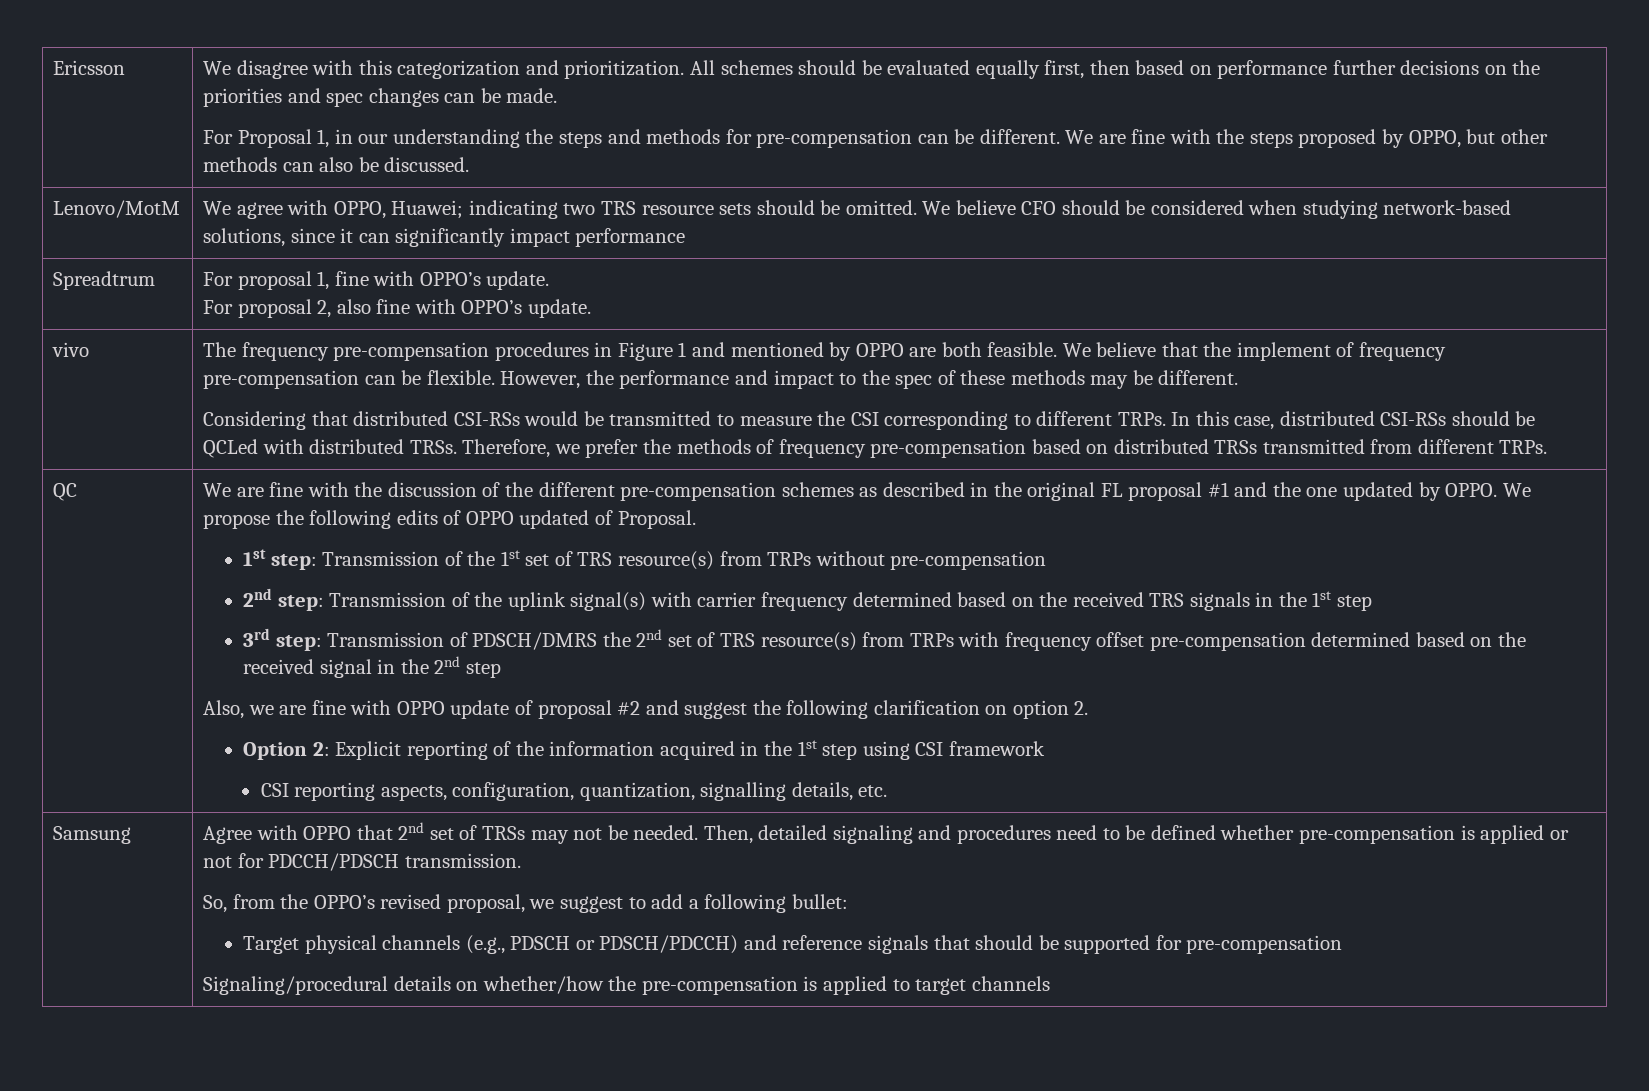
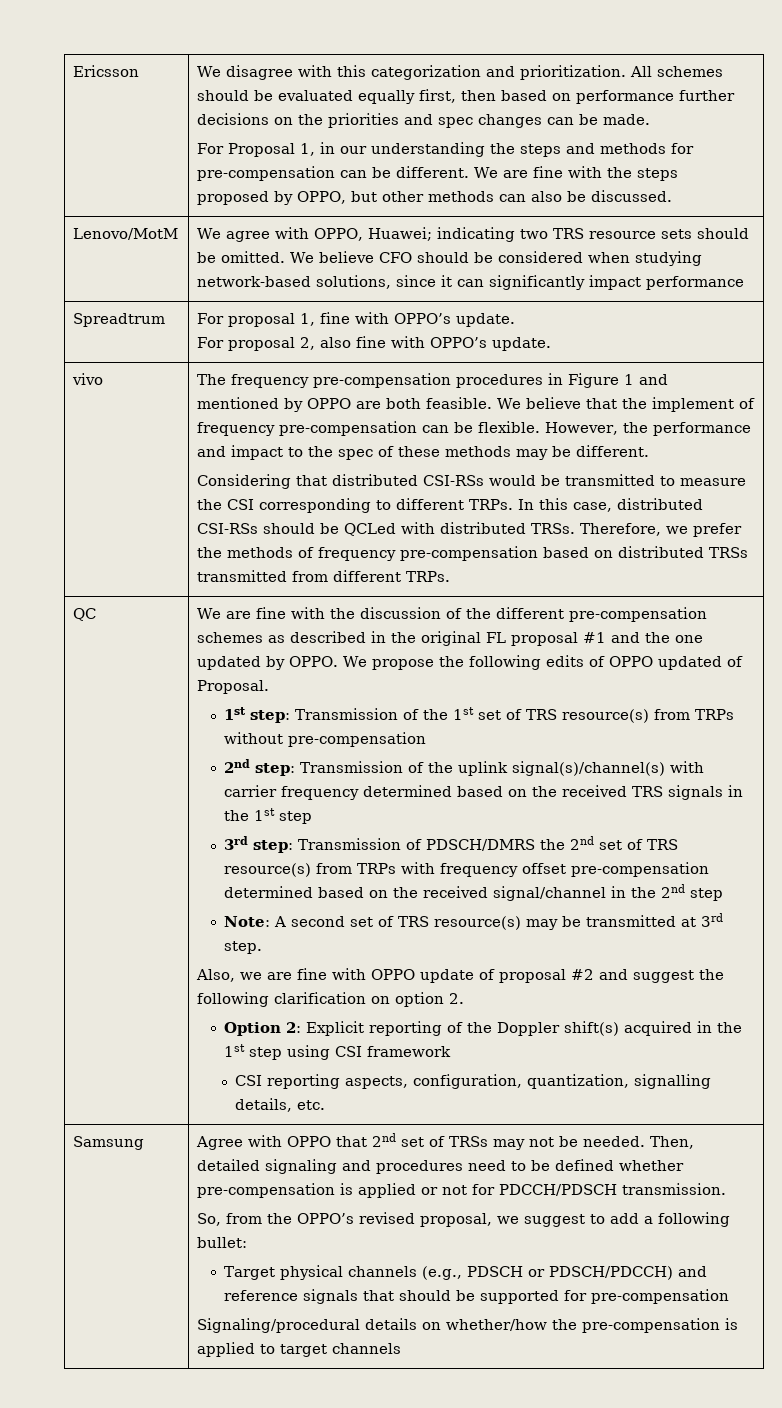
[570,592,647,611] signal(s) -> [512,761,666,776] signal(s)/channel(s)
[319,659,372,678] signal -> [493,886,607,901] signal/channel
(501, 670) none -> [224,913,724,930] [224,941,263,954] // Note: A second set of TRS resource(s) may be transmitted at 3rd step.
[549,741,655,756] information -> [497,1021,620,1036] Doppler shift(s)

